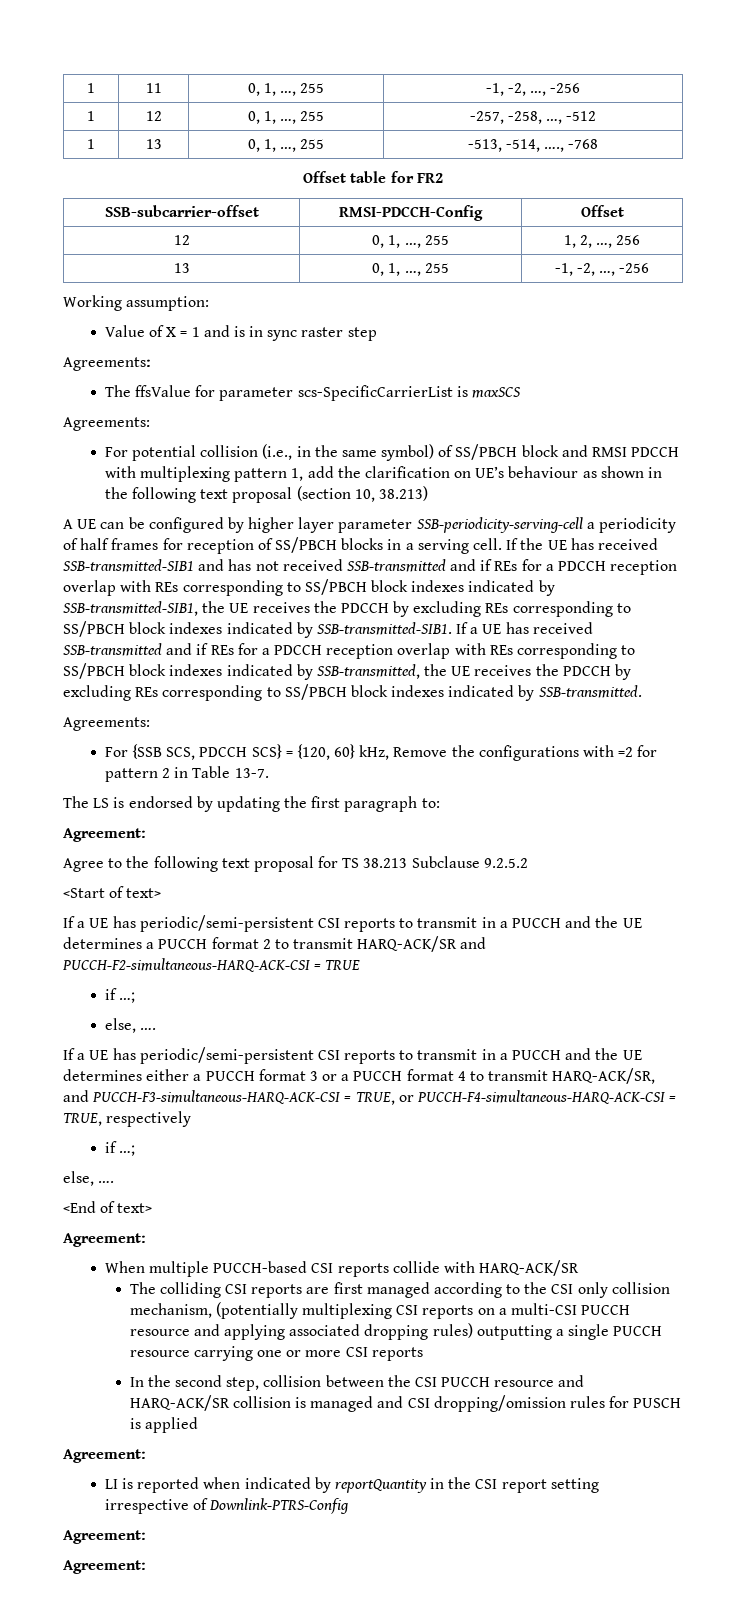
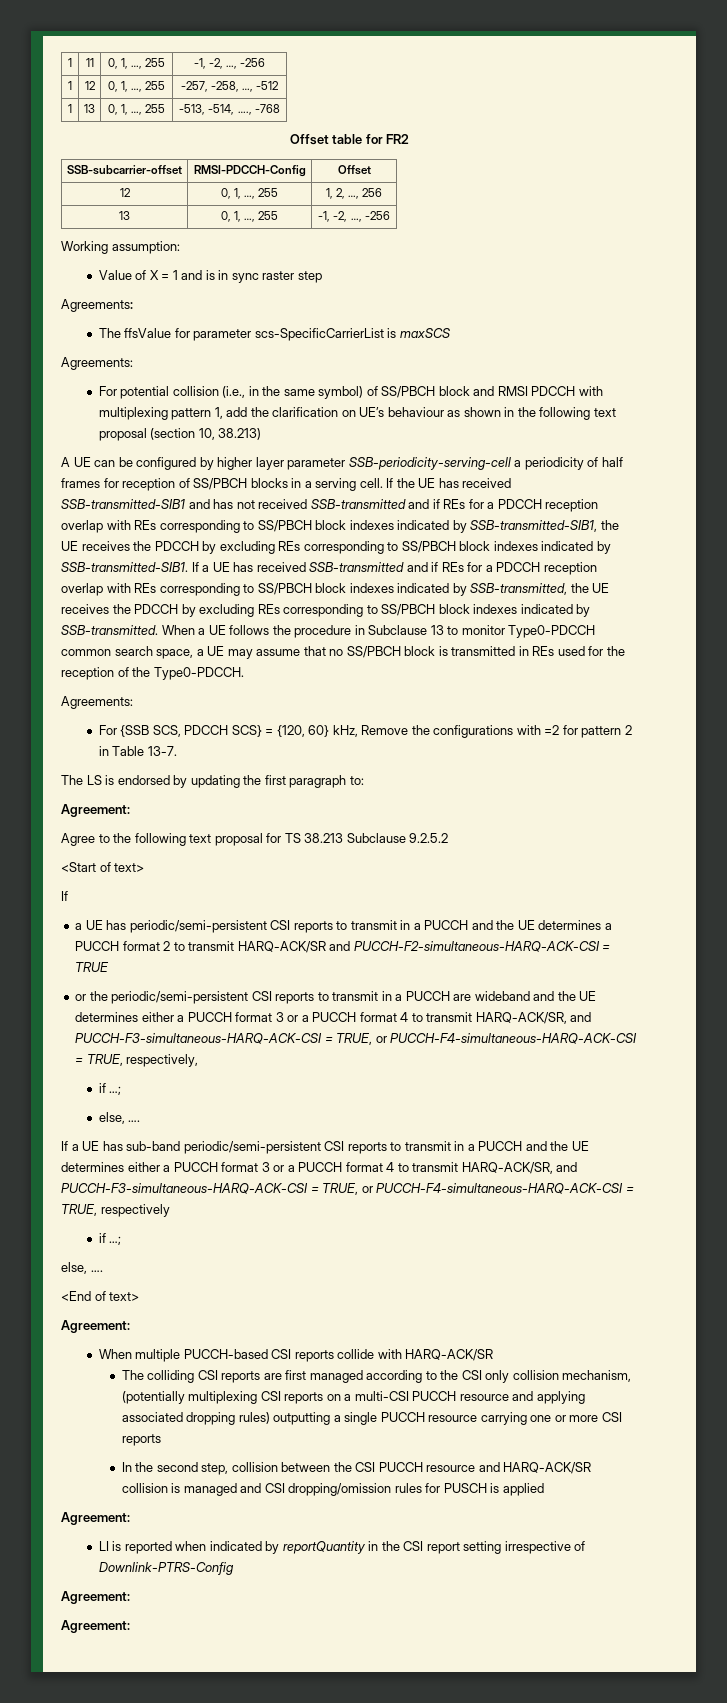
(642, 691) none -> [161,625,596,638] [61,646,625,659] [61,667,244,680] When a UE follows the procedure in Subclause 13 to monitor Type0-PDCCH common search space, a UE may assume that no SS/PBCH block is transmitted in REs used for the reception of the Type0-PDCCH.
(75, 922) none -> (68, 896) //
(361, 965) none -> [75,991,597,1004] [75,1012,592,1024] [75,1033,638,1045] [75,1054,199,1067] // or the periodic/semi-persistent CSI reports to transmit in a PUCCH are wideband and the UE determines either a PUCCH format 3 or a PUCCH format 4 to transmit HARQ-ACK/SR, and PUCCH-F3-simultaneous-HARQ-ACK-CSI = TRUE, or PUCCH-F4-simultaneous-HARQ-ACK-CSI = TRUE, respectively,
(136, 1054) none -> [126,1141,181,1151] sub-band

